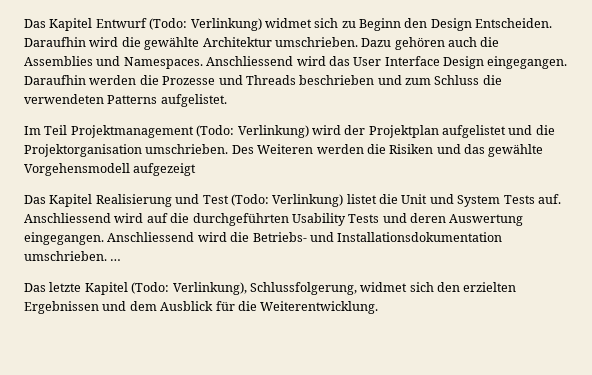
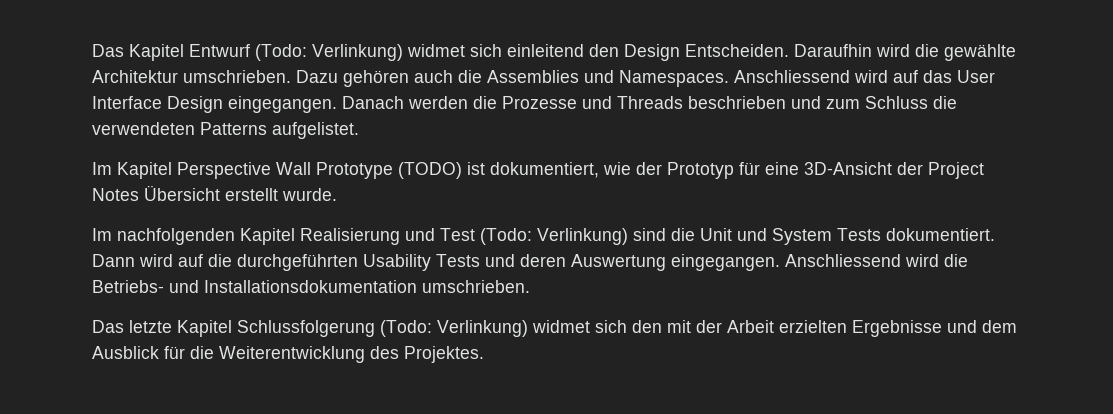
[341,18,401,31] zu Beginn -> [507,44,584,57] einleitend
(326, 61) none -> [893,70,918,83] auf
[24,75,86,85] Daraufhin -> [342,96,404,109] Danach
[44,125,555,138] [24,144,544,157] [24,163,197,176] [24,195,46,204] Teil Projektmanagement (Todo: Verlinkung) wird der Projektplan aufgelistet und die Projektorganisation umschrieben. Des Weiteren werden die Risiken und das gewählte Vorgehensmodell aufgezeigt // Das -> [117,162,984,179] [92,185,337,201] [92,228,235,245] Kapitel Perspective Wall Prototype (TODO) ist dokumentiert, wie der Prototyp für eine 3D-Ansicht der Project Notes Übersicht erstellt wurde. // Im nachfolgenden
[346,194,377,204] listet -> [633,228,666,241] sind
[537,194,561,204] [24,213,111,223] auf. Anschliessend -> [886,228,995,241] [92,254,135,267] dokumentiert. Dann
[110,259,122,261] … -> (530, 286) none
[131,282,517,295] [24,301,99,314] (Todo: Verlinkung), Schlussfolgerung, widmet sich den erzielten Ergebnissen -> [237,320,942,337] Schlussfolgerung (Todo: Verlinkung) widmet sich den mit der Arbeit erzielten Ergebnisse
[260,301,379,314] Weiterentwicklung. -> [219,346,484,363] Weiterentwicklung des Projektes.

